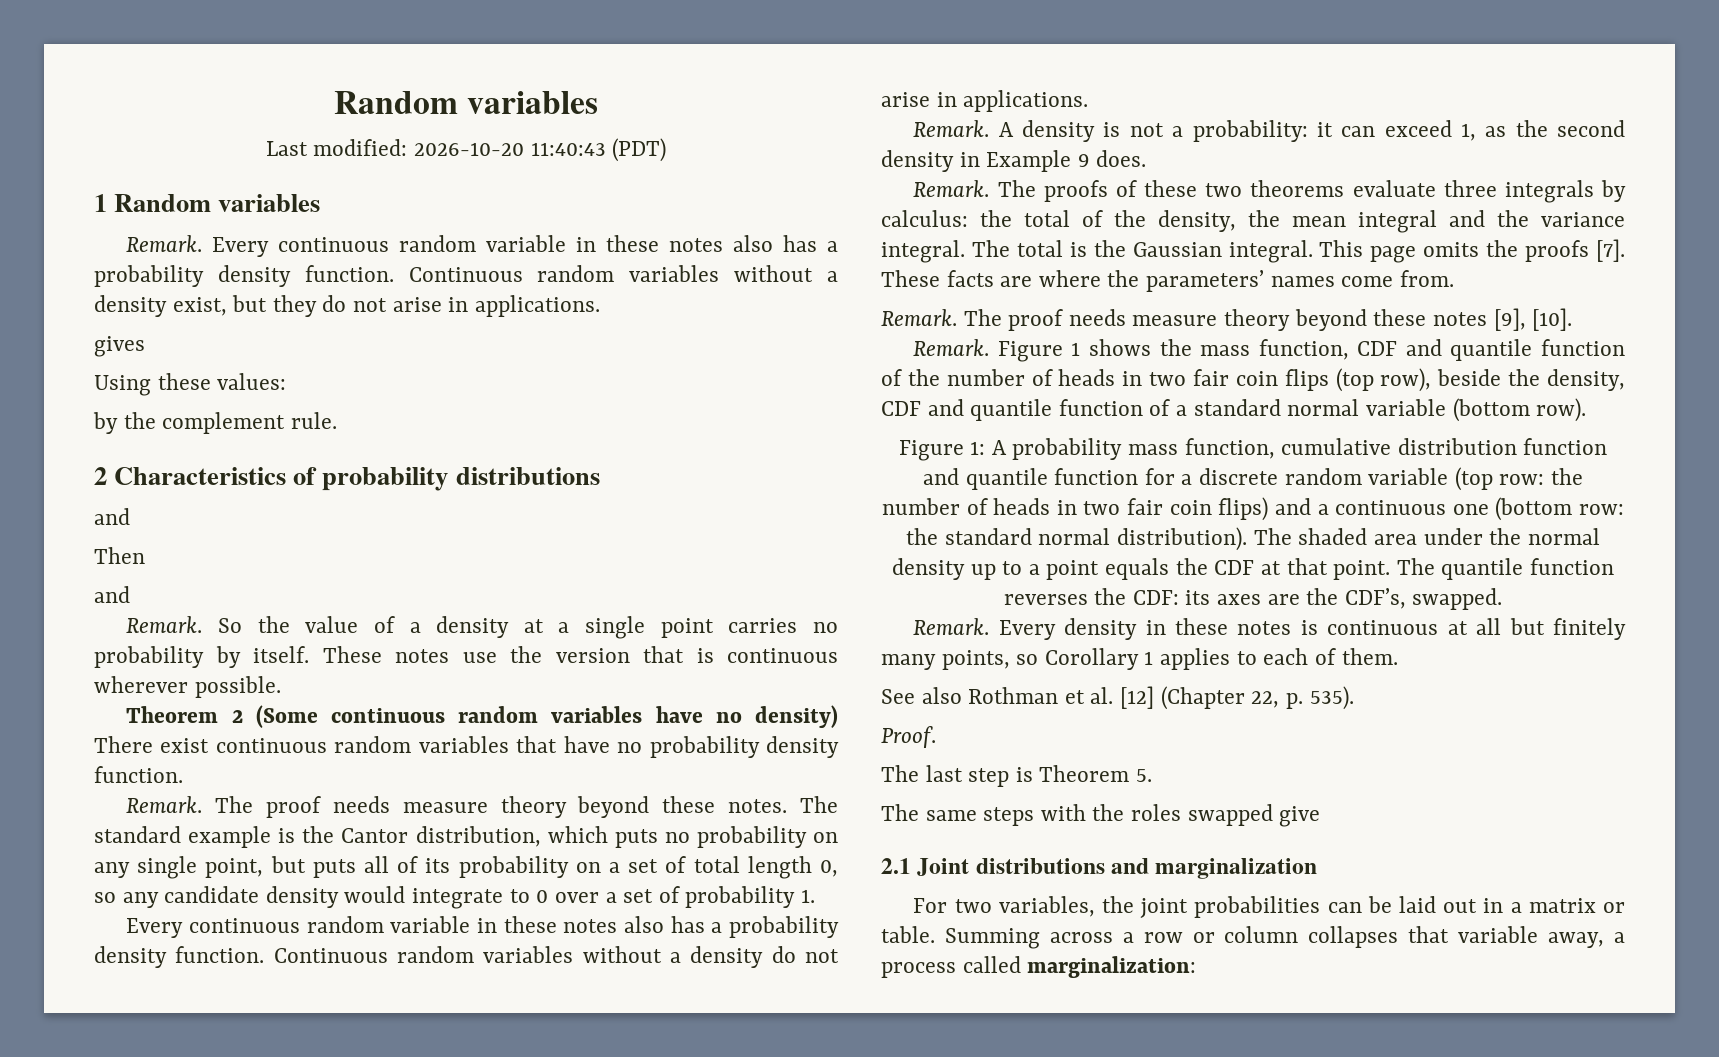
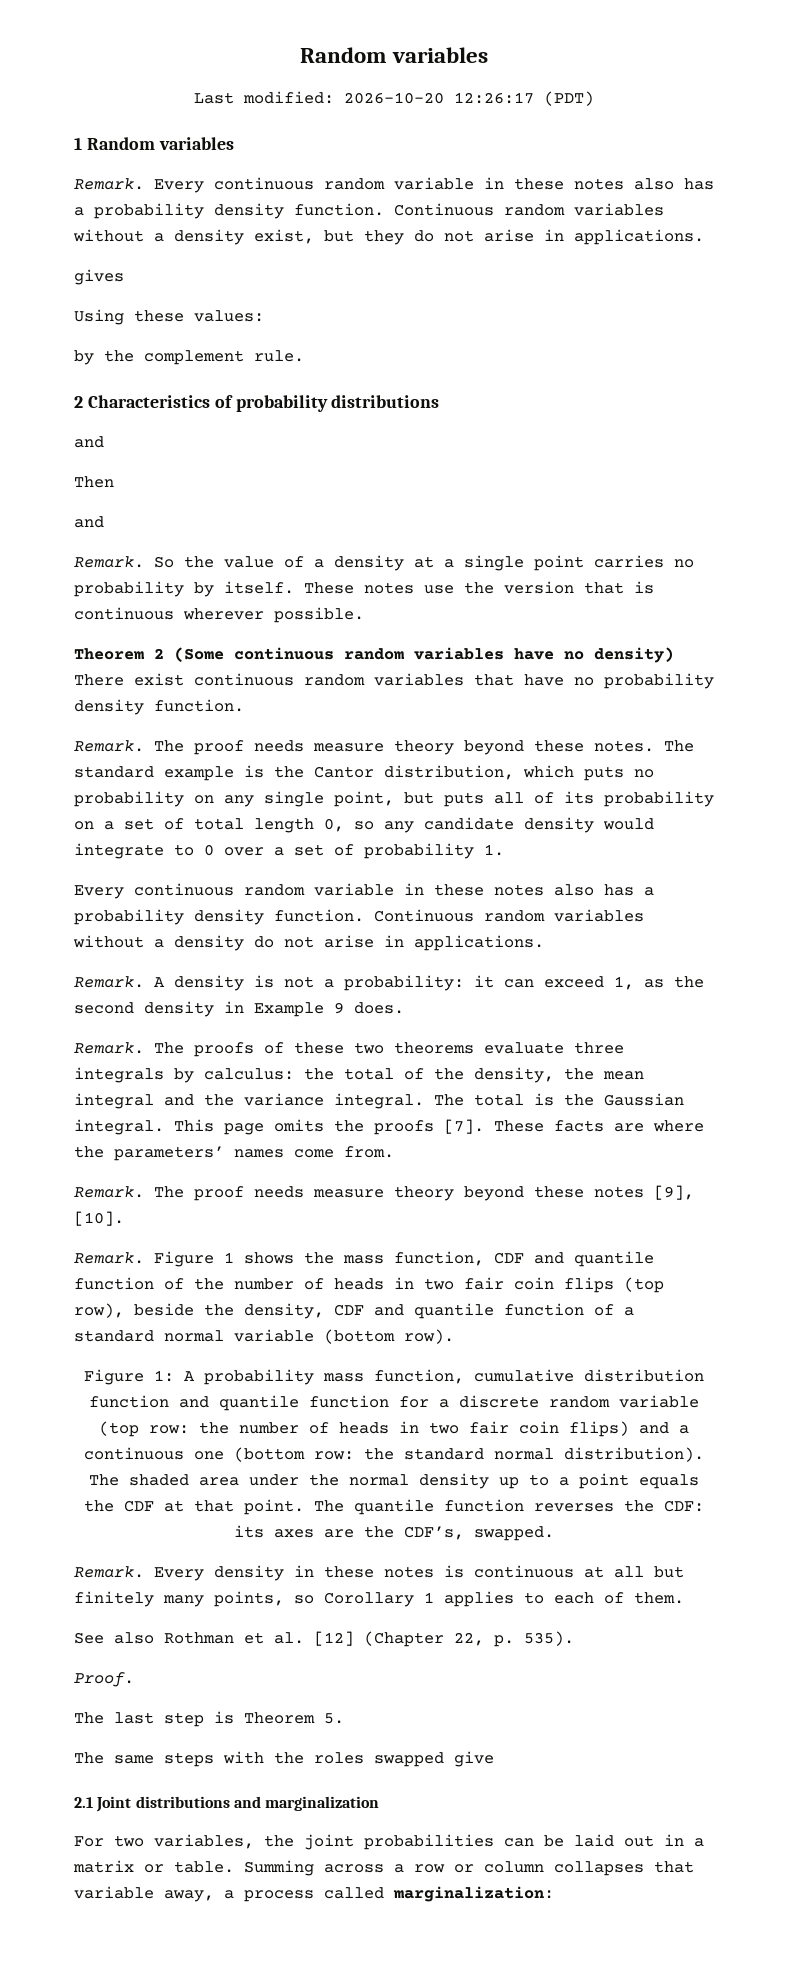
[530,142,606,156] 11:40:43 -> [454,92,534,104] 12:26:17

